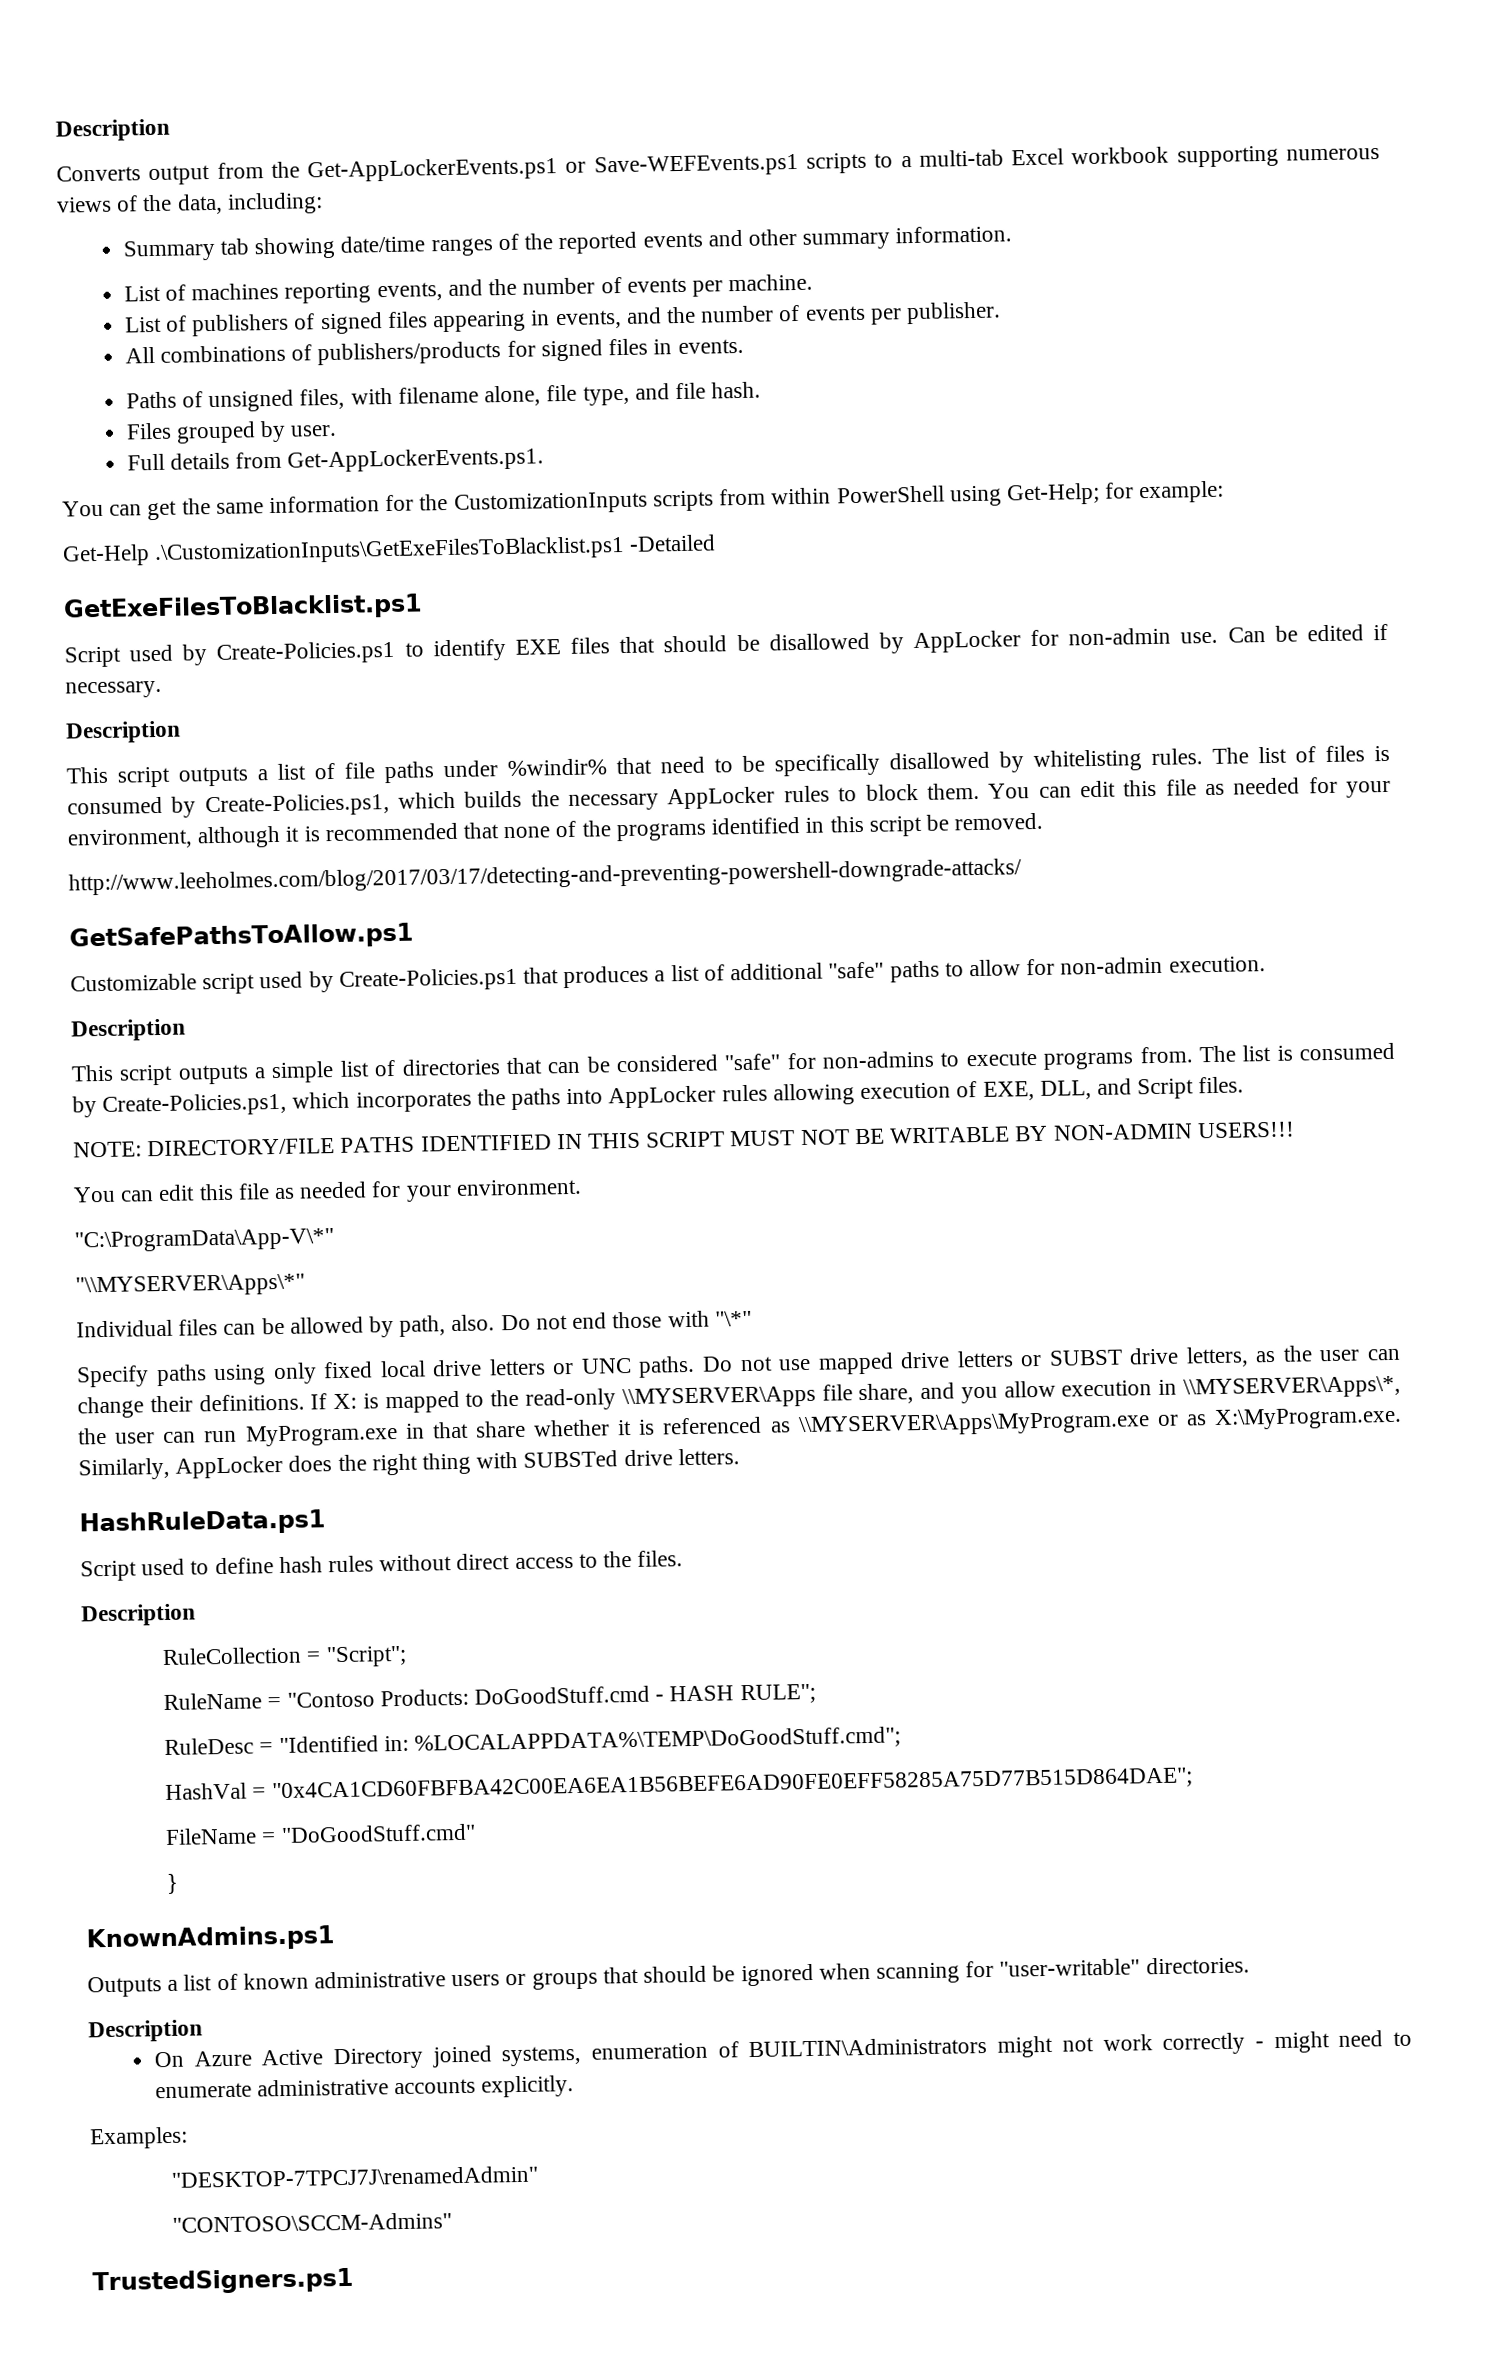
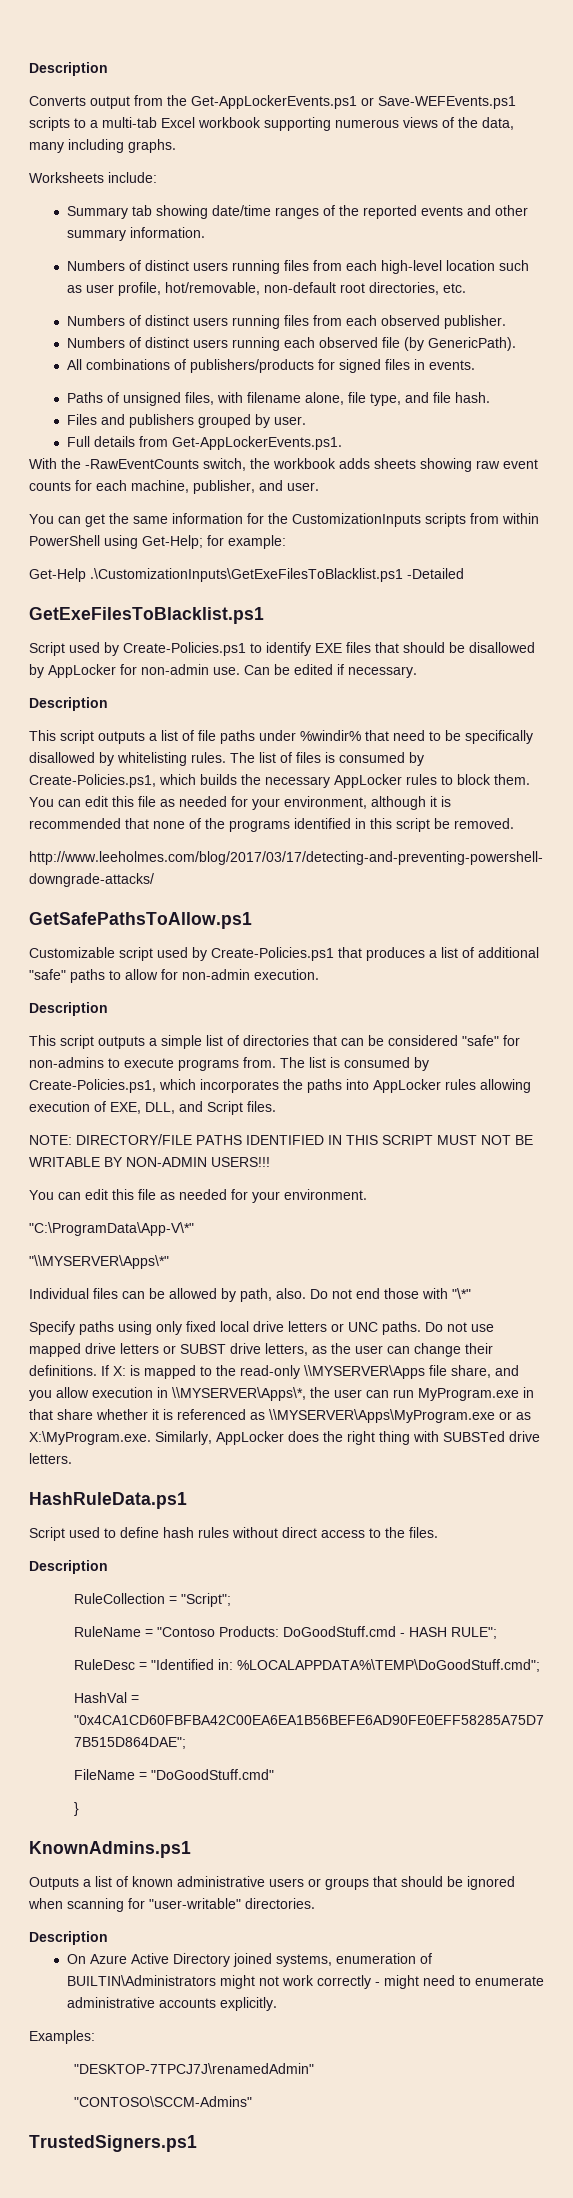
[226,192,323,215] including: -> [29,139,176,153] [29,172,157,183] many including graphs. // Worksheets include:
[123,273,814,304] [124,301,1002,337] List of machines reporting events, and the number of events per machine. // List of publishers of signed files appearing in events, and the number of events per publisher. -> [66,260,529,274] [66,282,466,296] [66,315,506,329] [66,337,516,351] Numbers of distinct users running files from each high-level location such as user profile, hot/removable, non-default root directories, etc. // Numbers of distinct users running files from each observed publisher. // Numbers of distinct users running each observed file (by GenericPath).
(172, 431) none -> [100,414,194,428] and publishers
(545, 460) none -> [29,458,538,472] [29,480,319,494] // With the -RawEventCounts switch, the workbook adds sheets showing raw event counts for each machine, publisher, and user.

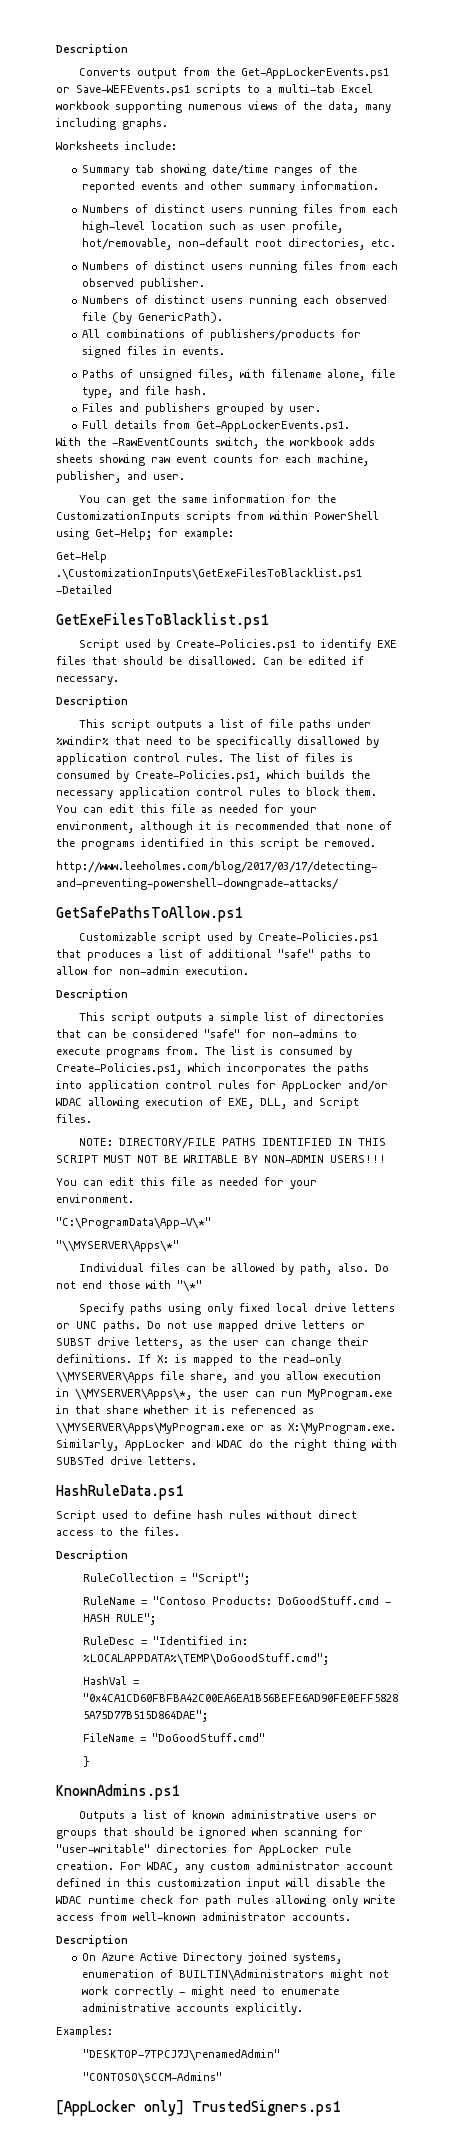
[469,642,535,653] [29,664,240,678] disallowed by AppLocker for non-admin use. -> [188,656,257,665] disallowed.
[117,752,187,766] whitelisting -> [56,753,180,765] application control
[334,774,402,788] AppLocker -> [119,787,243,799] application control
[373,1079,476,1093] AppLocker rules -> [88,1080,388,1092] [56,1098,82,1106] application control rules for AppLocker and/or WDAC
[288,1431,319,1442] does -> [191,1439,263,1448] and WDAC do
[245,1898,315,1909] directories. -> [156,1844,351,1856] [56,1861,393,1873] [56,1878,385,1890] [56,1895,395,1907] [56,1912,351,1921] directories for AppLocker rule creation. For WDAC, any custom administrator account defined in this customization input will disable the WDAC runtime check for path rules allowing only write access from well-known administrator accounts.
(252, 2101) none -> [56,2100,184,2116] [AppLocker only]

